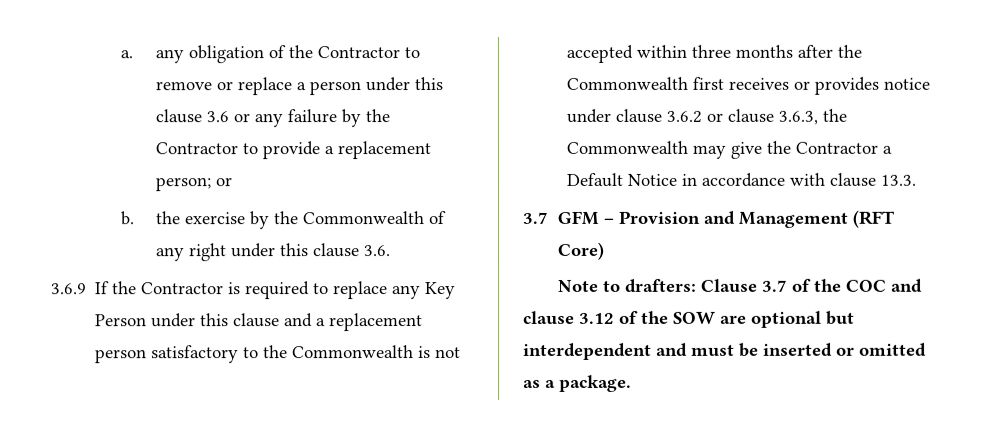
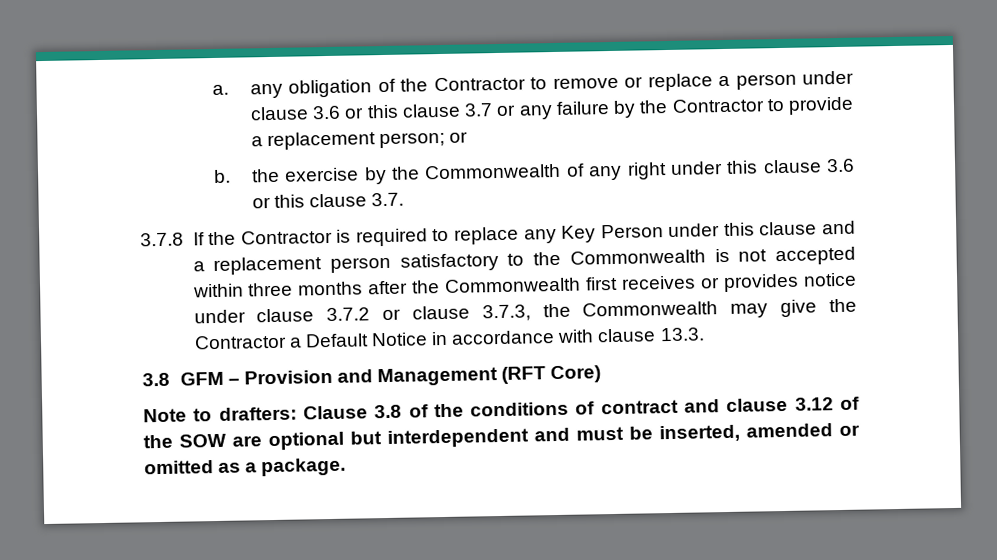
[413,77,443,91] [154,109,229,124] this clause 3.6 -> [249,103,494,121] clause 3.6 or this clause 3.7
[363,245,391,257] [51,283,87,295] 3.6. // 3.6.9 -> [825,158,855,173] [251,192,405,209] [140,232,184,247] 3.6 or this clause 3.7. // 3.7.8
[666,110,703,123] 3.6.2 -> [326,307,371,322] 3.7.2
[778,110,819,125] 3.6.3, -> [481,304,531,322] 3.7.3,
[522,211,549,224] 3.7 -> [142,372,170,387] 3.8
[761,278,887,292] 3.7 of the COC -> [374,399,679,419] 3.8 of the conditions of contract
[763,342,833,357] inserted -> [659,423,833,443] inserted, amended

